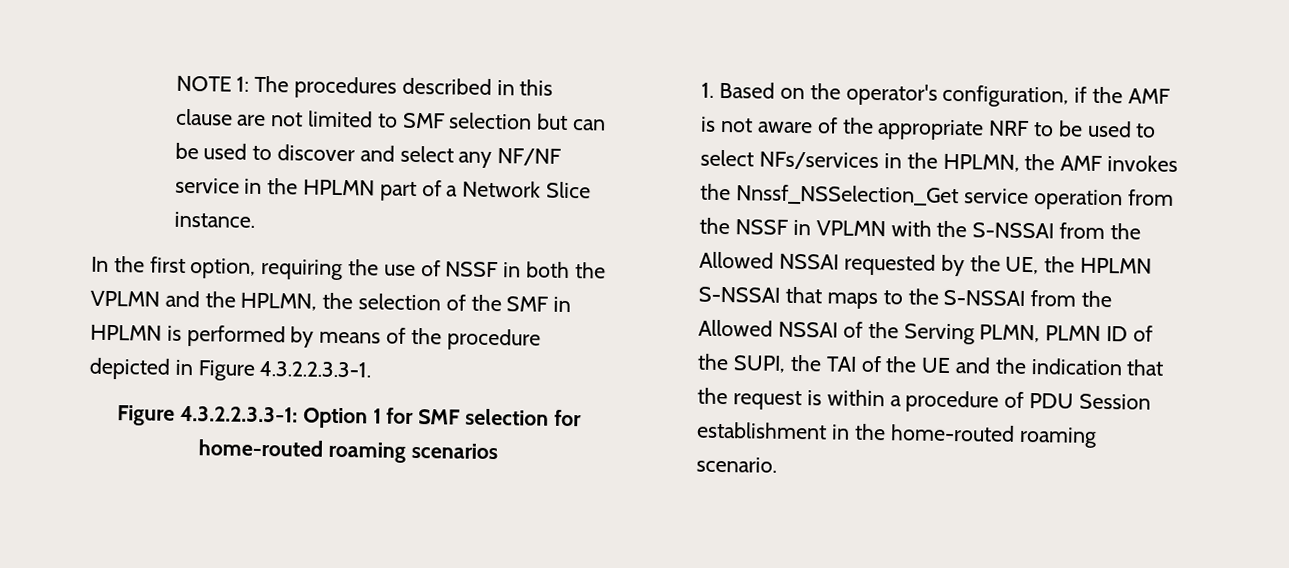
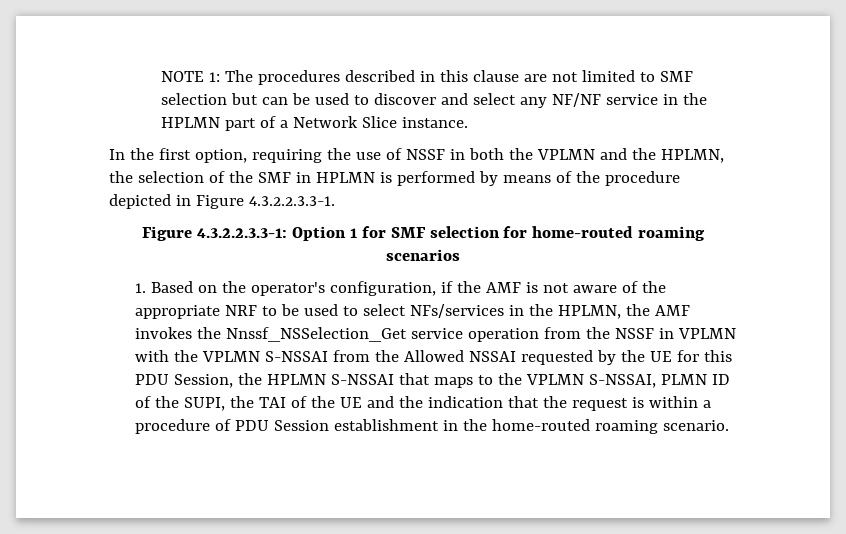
(968, 229) none -> [201,351,260,362] VPLMN
[1005,256,1040,275] UE, -> [649,350,732,362] [134,374,233,388] UE for this PDU Session,
[943,289,1112,308] [698,319,1041,345] S-NSSAI from the Allowed NSSAI of the Serving PLMN, -> [525,374,656,388] VPLMN S-NSSAI,

